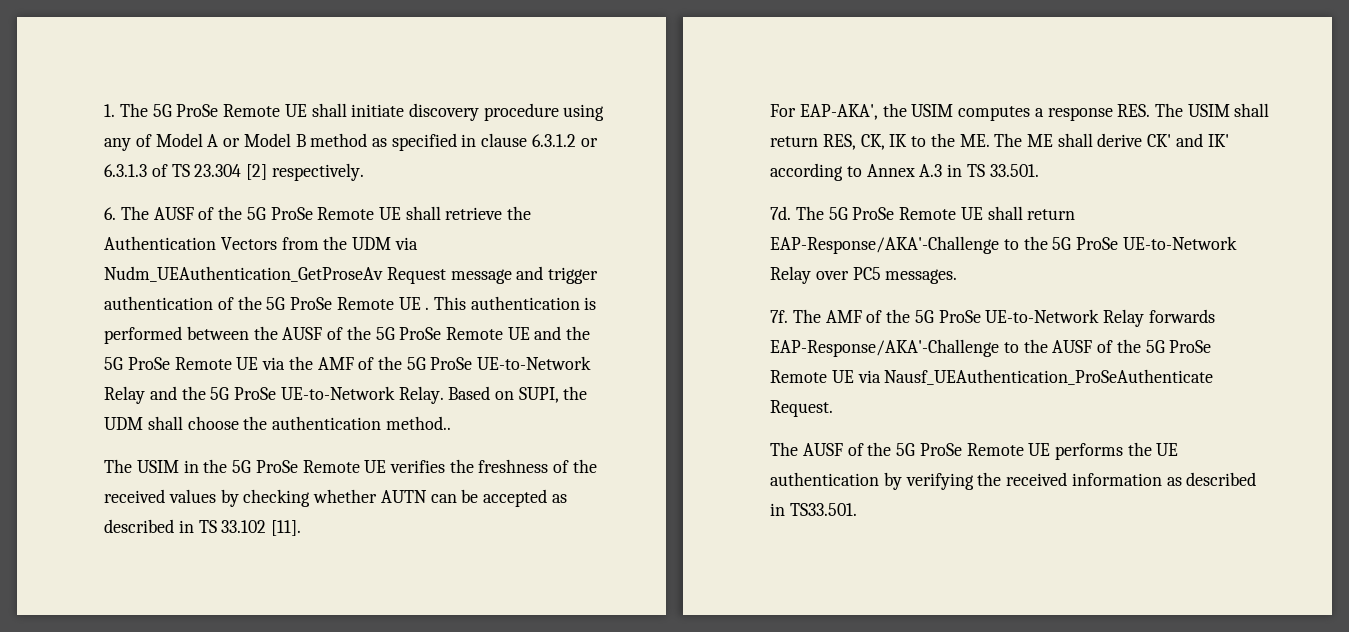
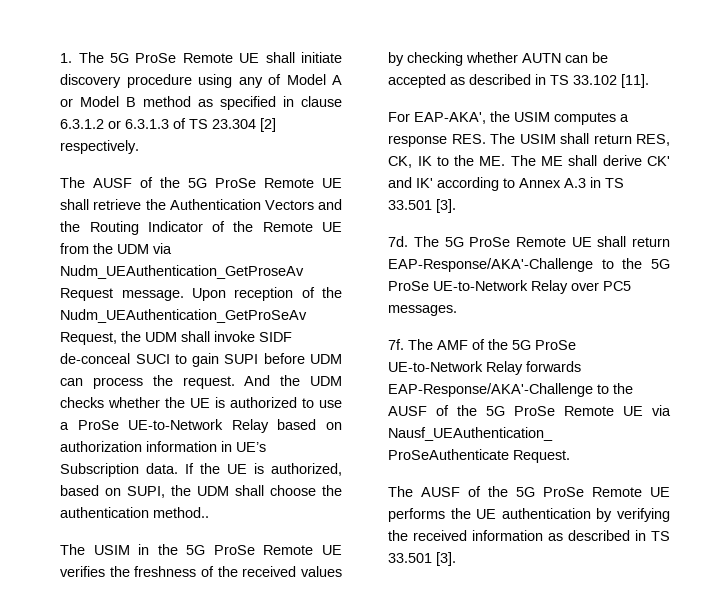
[104,207,117,220] 6. -> (140, 147) none
(277, 243) none -> [318,199,342,210] [60,221,342,235] and the Routing Indicator of the Remote UE
[450,266,599,284] [104,296,597,310] [104,326,591,344] [104,356,592,370] [104,386,491,404] message and trigger authentication of the 5G ProSe Remote UE . This authentication is performed between the AUSF of the 5G ProSe Remote UE and the 5G ProSe Remote UE via the AMF of the 5G ProSe UE-to-Network Relay and the 5G ProSe UE-to-Network Relay. Based -> [121,287,342,301] [60,309,308,323] [60,331,293,345] [60,353,342,367] [60,375,342,389] [60,397,342,408] [60,419,342,433] [60,441,267,452] [60,463,343,477] [60,485,100,496] message. Upon reception of the Nudm_UEAuthentication_GetProSeAv Request, the UDM shall invoke SIDF de-conceal SUCI to gain SUPI before UDM can process the request. And the UDM checks whether the UE is authorized to use a ProSe UE-to-Network Relay based on authorization information in UE’s Subscription data. If the UE is authorized, based
[989,164,1039,177] 33.501. -> [388,199,457,213] 33.501 [3].
[789,503,857,516] TS33.501. -> [651,531,670,541] [388,552,457,566] TS 33.501 [3].

